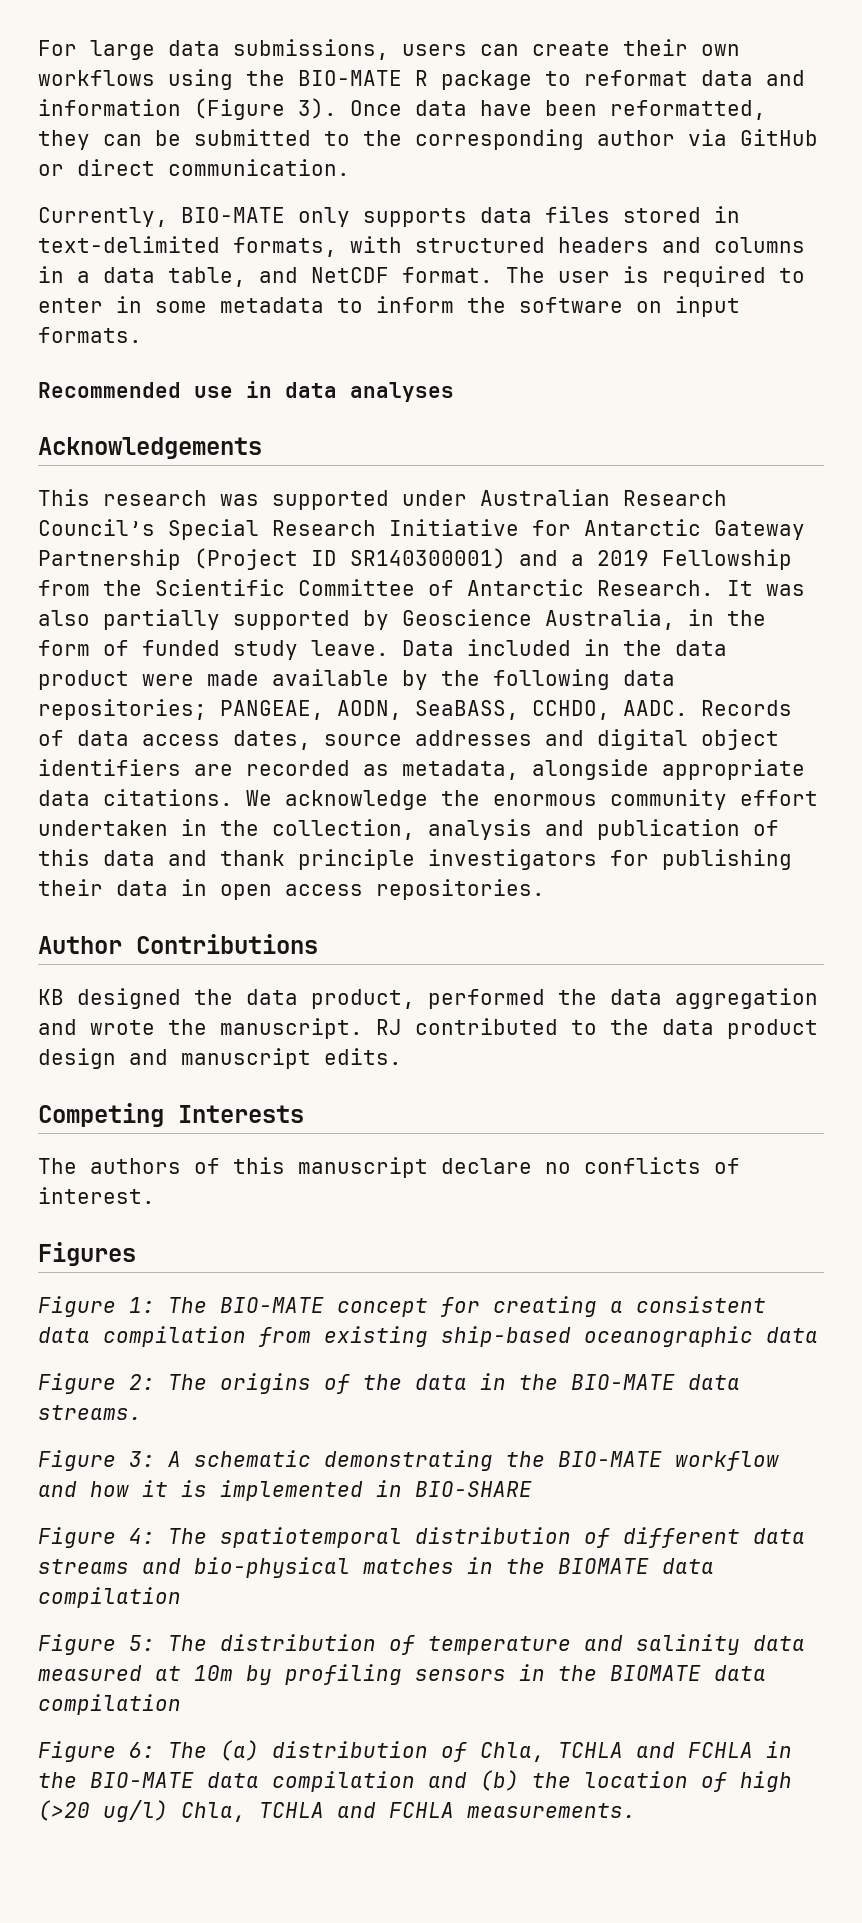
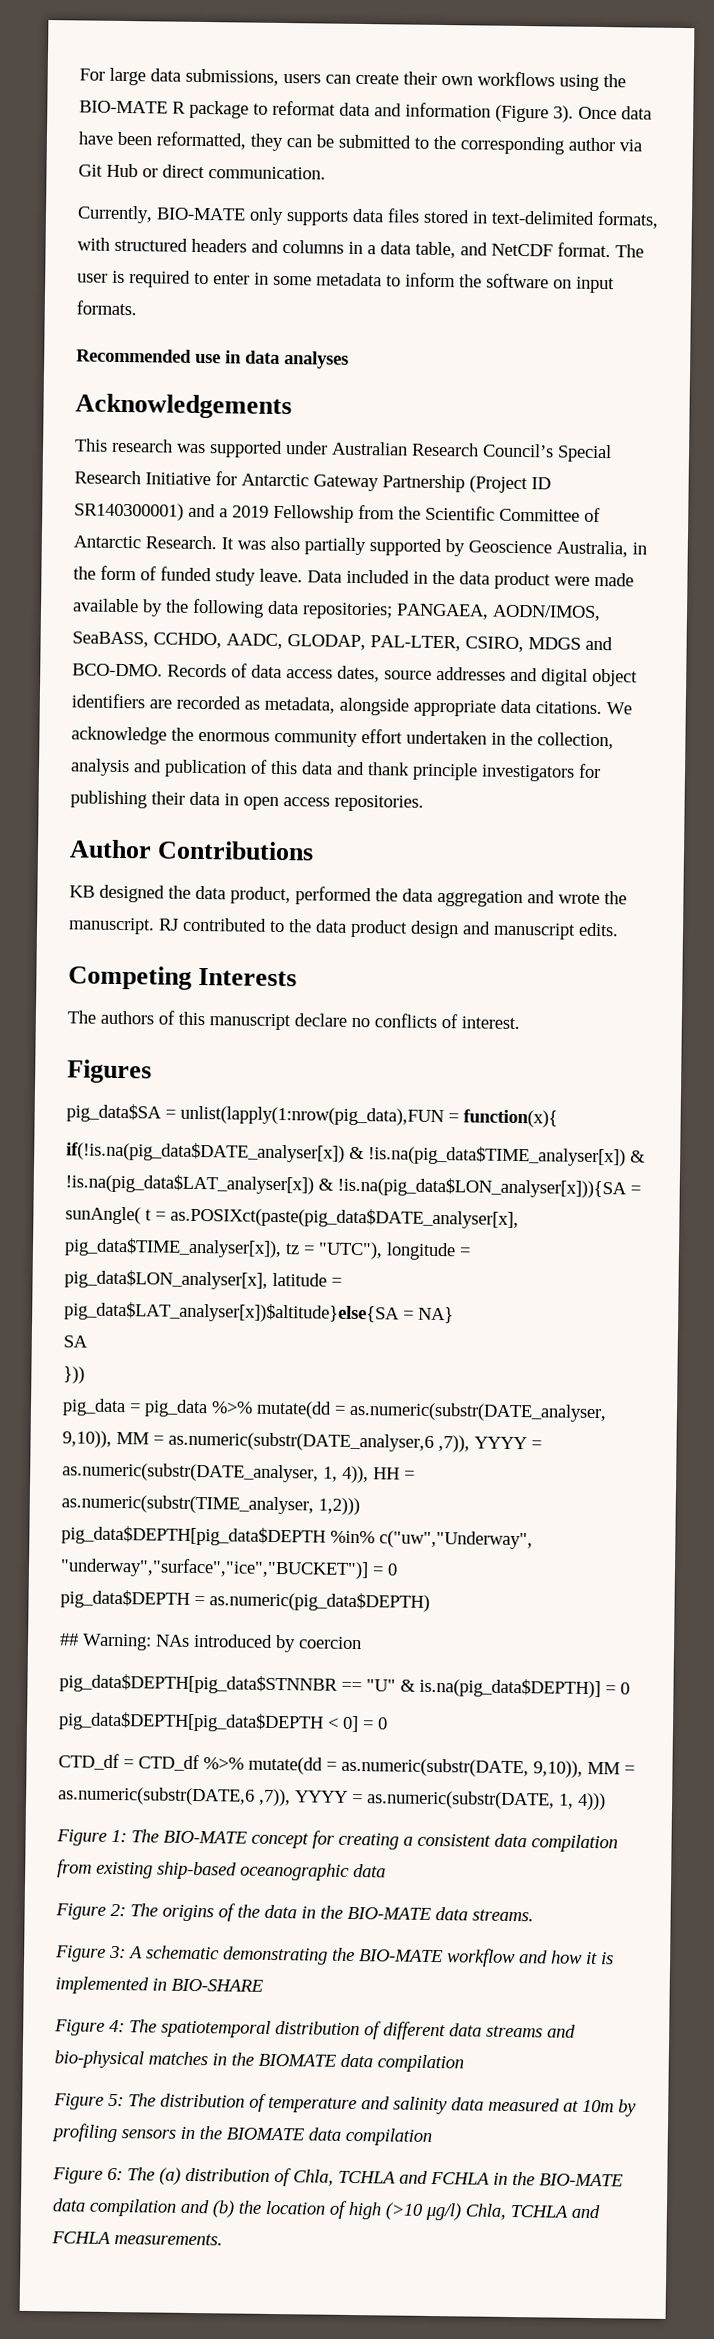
[740,129,818,146] GitHub -> [78,163,138,178] Git Hub
[220,700,688,720] PANGEAE, AODN, SeaBASS, CCHDO, AADC. -> [396,603,601,622] [72,631,613,653] [72,663,163,677] PANGAEA, AODN/IMOS, SeaBASS, CCHDO, AADC, GLODAP, PAL-LTER, CSIRO, MDGS and BCO-DMO.
(136, 1254) none -> [66,1103,558,1128] [66,1141,646,1167] [65,1173,641,1199] [65,1206,519,1230] [64,1237,471,1261] [64,1269,342,1290] [64,1301,454,1324] [63,1335,88,1348] [63,1366,85,1384] [62,1398,607,1423] [62,1430,542,1453] [62,1462,415,1484] [61,1494,360,1516] [61,1525,533,1550] [60,1557,398,1580] [60,1589,430,1612] [59,1633,362,1653] [59,1673,630,1699] [58,1711,388,1733] [58,1753,635,1778] [58,1786,606,1811] // pig_data$SA = unlist(lapply(1:nrow(pig_data),FUN = function(x){ // if(!is.na(pig_data$DATE_analyser[x]) & !is.na(pig_data$TIME_analyser[x]) & !is.na(pig_data$LAT_analyser[x]) & !is.na(pig_data$LON_analyser[x])){SA = sunAngle( t = as.POSIXct(paste(pig_data$DATE_analyser[x], pig_data$TIME_analyser[x]), tz = "UTC"), longitude = pig_data$LON_analyser[x], latitude = pig_data$LAT_analyser[x])$altitude}else{SA = NA} // SA // })) // pig_data = pig_data %>% mutate(dd = as.numeric(substr(DATE_analyser, 9,10)), MM = as.numeric(substr(DATE_analyser,6 ,7)), YYYY = as.numeric(substr(DATE_analyser, 1, 4)), HH = as.numeric(substr(TIME_analyser, 1,2))) // pig_data$DEPTH[pig_data$DEPTH %in% c("uw","Underway", "underway","surface","ice","BUCKET")] = 0 // pig_data$DEPTH = as.numeric(pig_data$DEPTH) // ## Warning: NAs introduced by coercion // pig_data$DEPTH[pig_data$STNNBR == "U" & is.na(pig_data$DEPTH)] = 0 // pig_data$DEPTH[pig_data$DEPTH < 0] = 0 // CTD_df = CTD_df %>% mutate(dd = as.numeric(substr(DATE, 9,10)), MM = as.numeric(substr(DATE,6 ,7)), YYYY = as.numeric(substr(DATE, 1, 4)))
[38,1800,168,1822] (>20 ug/l) -> [385,2202,462,2221] (>10 μg/l)

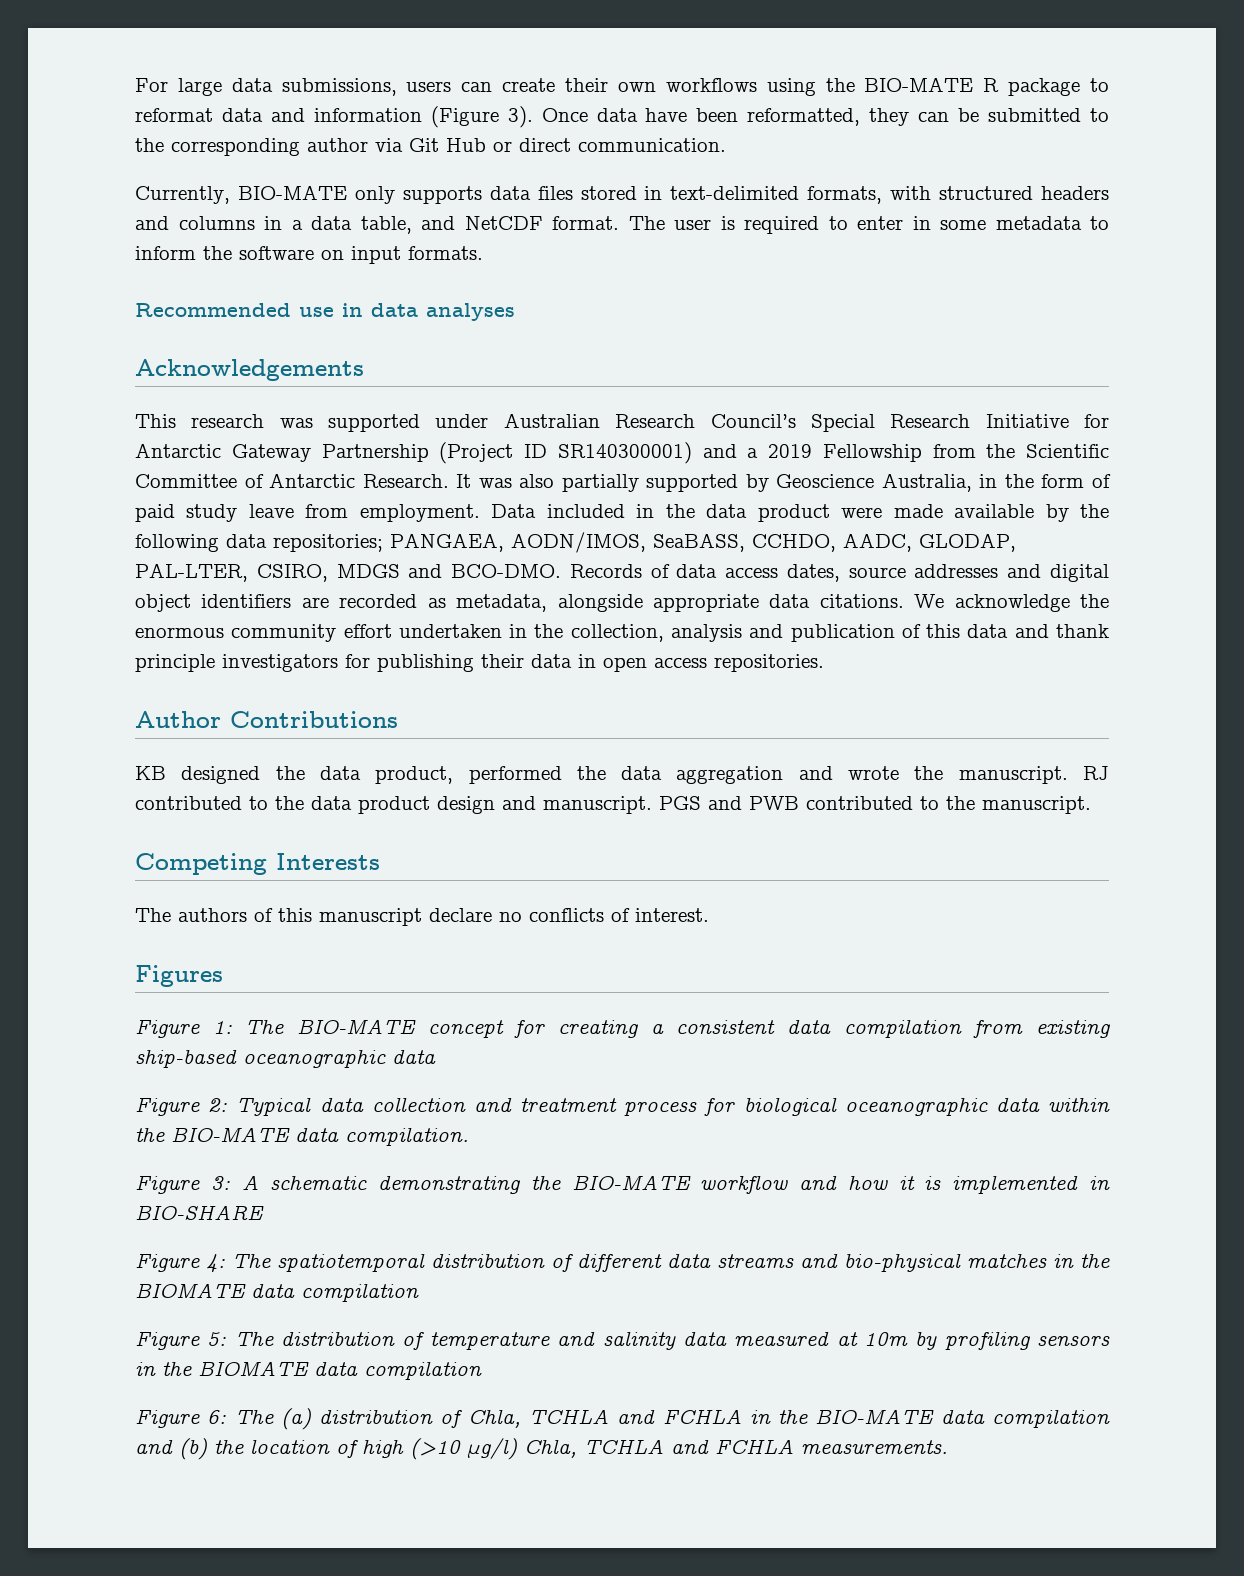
[160,566,303,586] funded study leave. -> [135,504,480,522] paid study leave from employment.
[493,922,619,940] manuscript edits. -> [543,796,1091,814] manuscript. PGS and PWB contributed to the manuscript.
[66,1103,558,1128] [66,1141,646,1167] [65,1173,641,1199] [65,1206,519,1230] [64,1237,471,1261] [64,1269,342,1290] [64,1301,454,1324] [63,1335,88,1348] [63,1366,85,1384] [62,1398,607,1423] [62,1430,542,1453] [62,1462,415,1484] [61,1494,360,1516] [61,1525,533,1550] [60,1557,398,1580] [60,1589,430,1612] [59,1633,362,1653] [59,1673,630,1699] [58,1711,388,1733] [58,1753,635,1778] [58,1786,606,1811] // pig_data$SA = unlist(lapply(1:nrow(pig_data),FUN = function(x){ // if(!is.na(pig_data$DATE_analyser[x]) & !is.na(pig_data$TIME_analyser[x]) & !is.na(pig_data$LAT_analyser[x]) & !is.na(pig_data$LON_analyser[x])){SA = sunAngle( t = as.POSIXct(paste(pig_data$DATE_analyser[x], pig_data$TIME_analyser[x]), tz = "UTC"), longitude = pig_data$LON_analyser[x], latitude = pig_data$LAT_analyser[x])$altitude}else{SA = NA} // SA // })) // pig_data = pig_data %>% mutate(dd = as.numeric(substr(DATE_analyser, 9,10)), MM = as.numeric(substr(DATE_analyser,6 ,7)), YYYY = as.numeric(substr(DATE_analyser, 1, 4)), HH = as.numeric(substr(TIME_analyser, 1,2))) // pig_data$DEPTH[pig_data$DEPTH %in% c("uw","Underway", "underway","surface","ice","BUCKET")] = 0 // pig_data$DEPTH = as.numeric(pig_data$DEPTH) // ## Warning: NAs introduced by coercion // pig_data$DEPTH[pig_data$STNNBR == "U" & is.na(pig_data$DEPTH)] = 0 // pig_data$DEPTH[pig_data$DEPTH < 0] = 0 // CTD_df = CTD_df %>% mutate(dd = as.numeric(substr(DATE, 9,10)), MM = as.numeric(substr(DATE,6 ,7)), YYYY = as.numeric(substr(DATE, 1, 4))) -> (223, 976) none
[130,1903,534,1922] The origins of the data in the BIO-MATE data streams. -> [236,1097,1110,1116] [135,1127,469,1146] Typical data collection and treatment process for biological oceanographic data within the BIO-MATE data compilation.

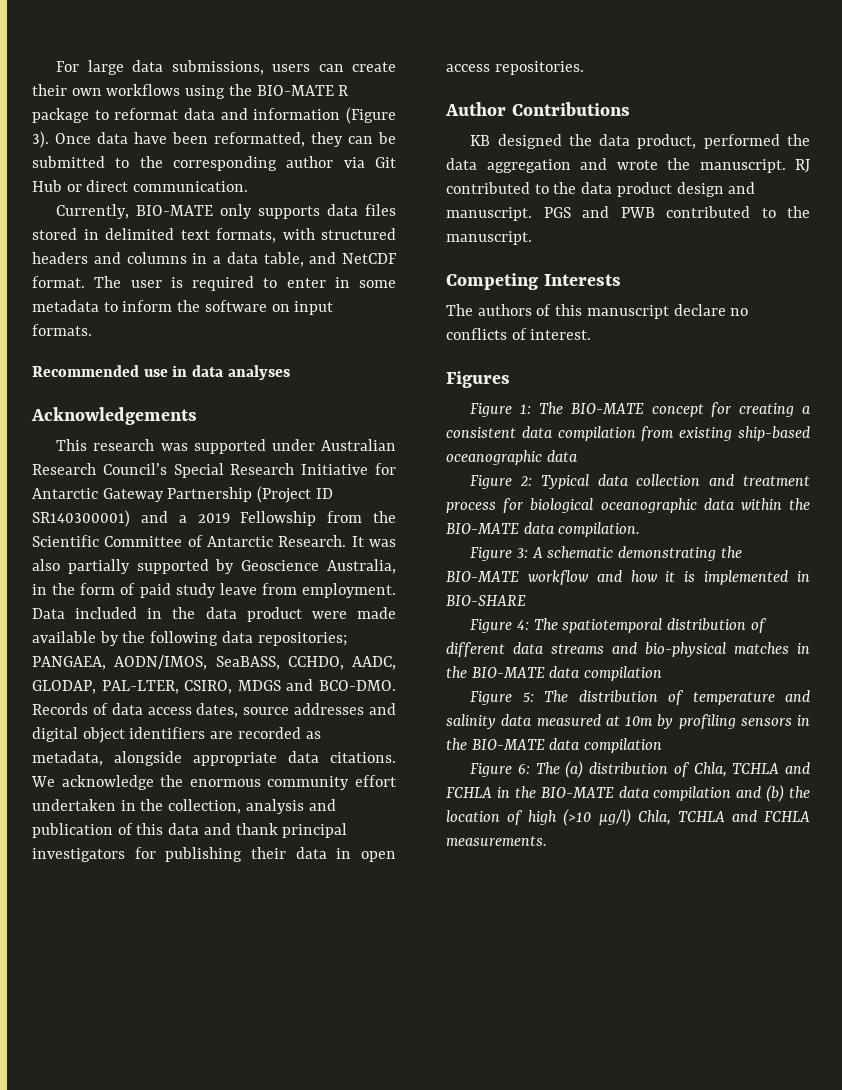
[670,186,800,200] text-delimited -> [105,228,210,240] delimited text
[135,654,215,672] principle -> [282,823,348,838] principal
[135,1283,246,1298] BIOMATE -> [471,667,545,678] BIO-MATE
[198,1361,309,1376] BIOMATE -> [471,739,545,750] BIO-MATE

